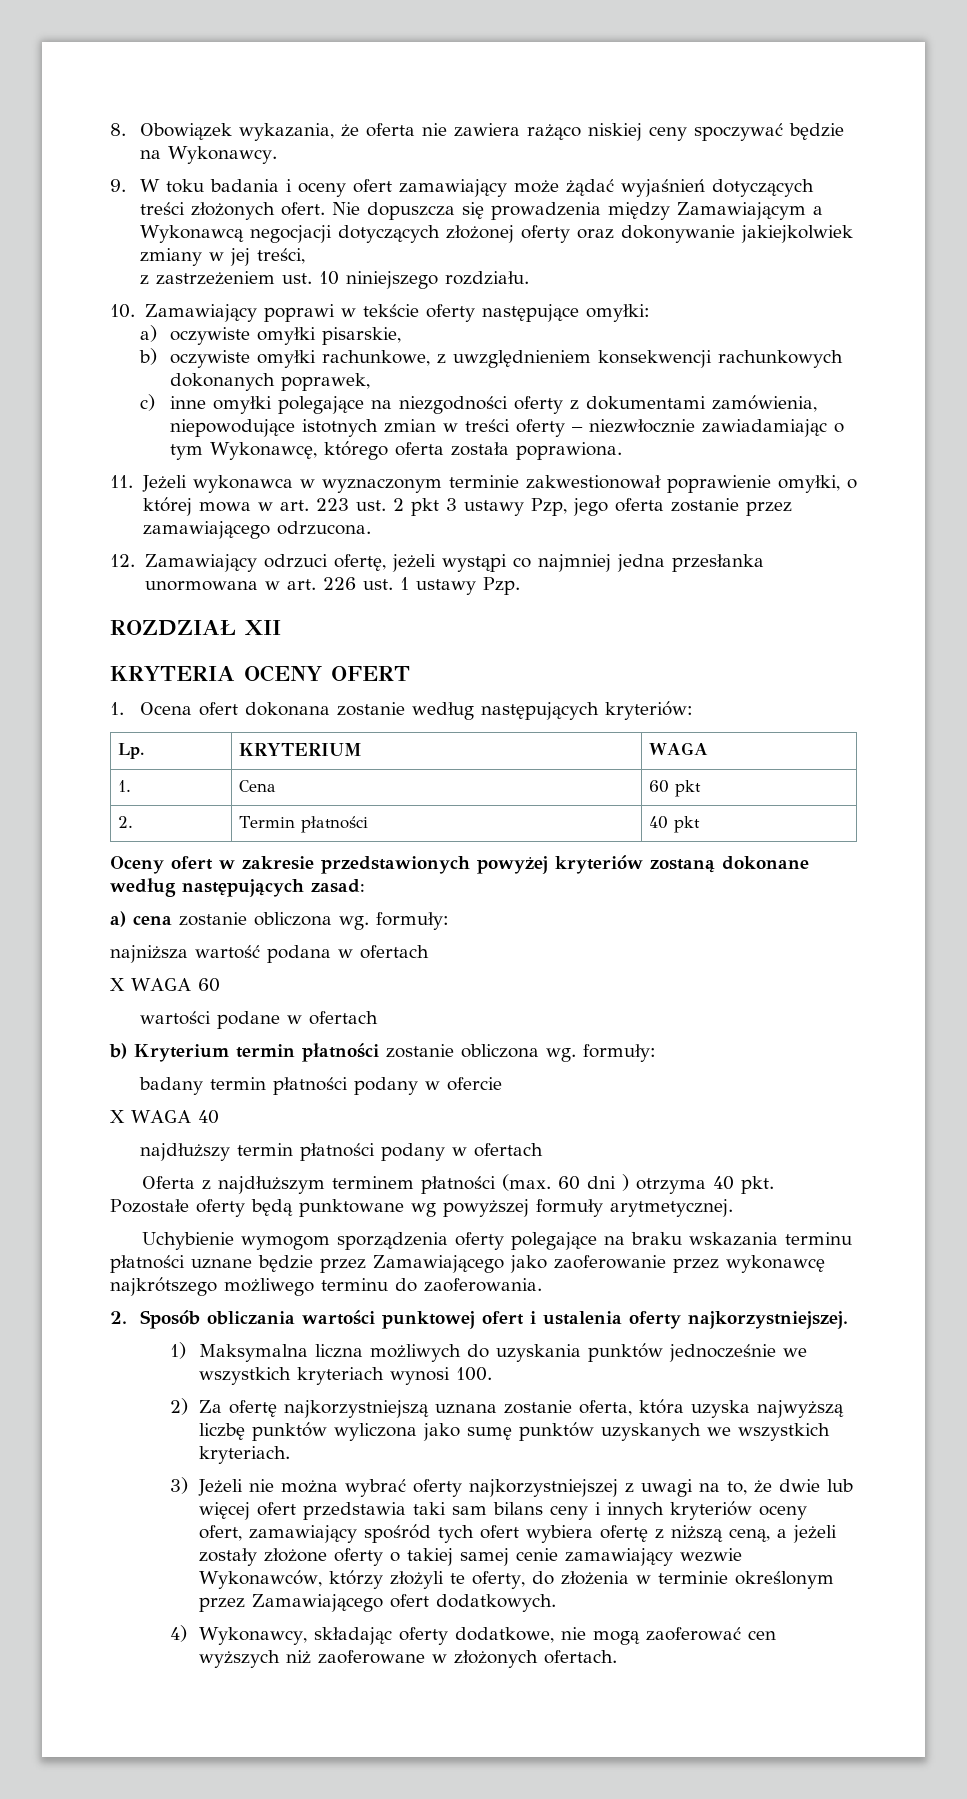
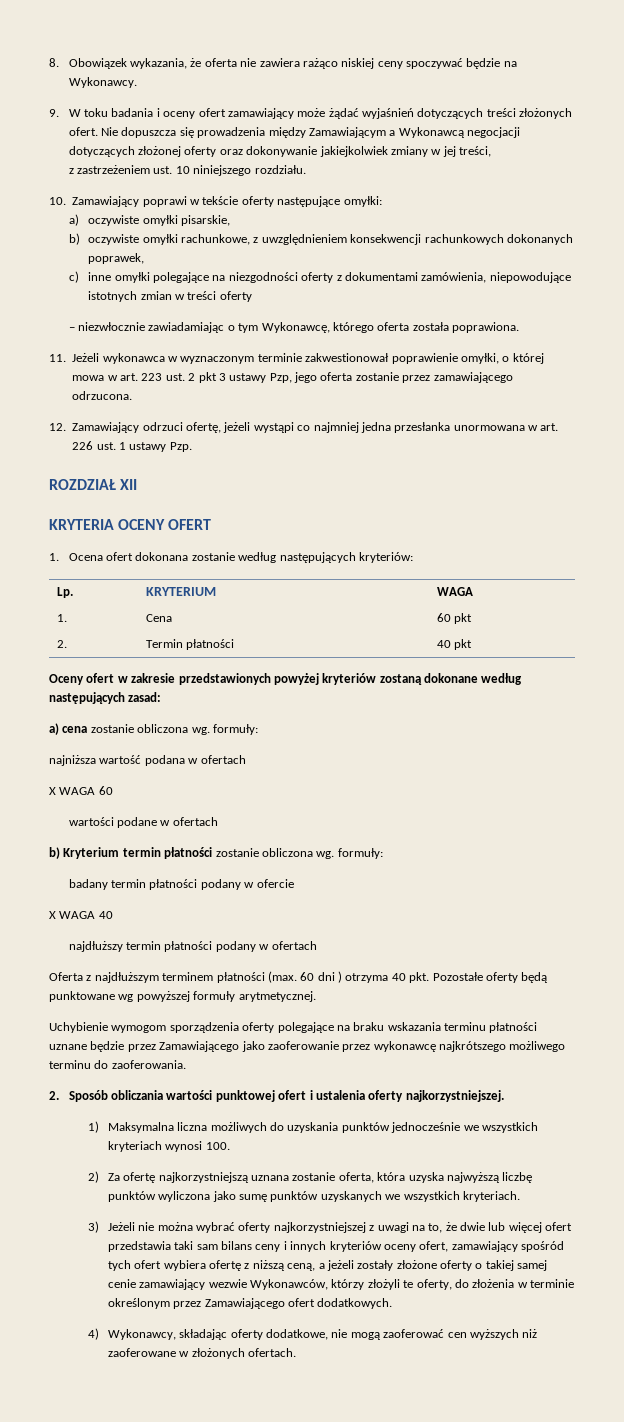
(565, 428) none -> (252, 296) //

